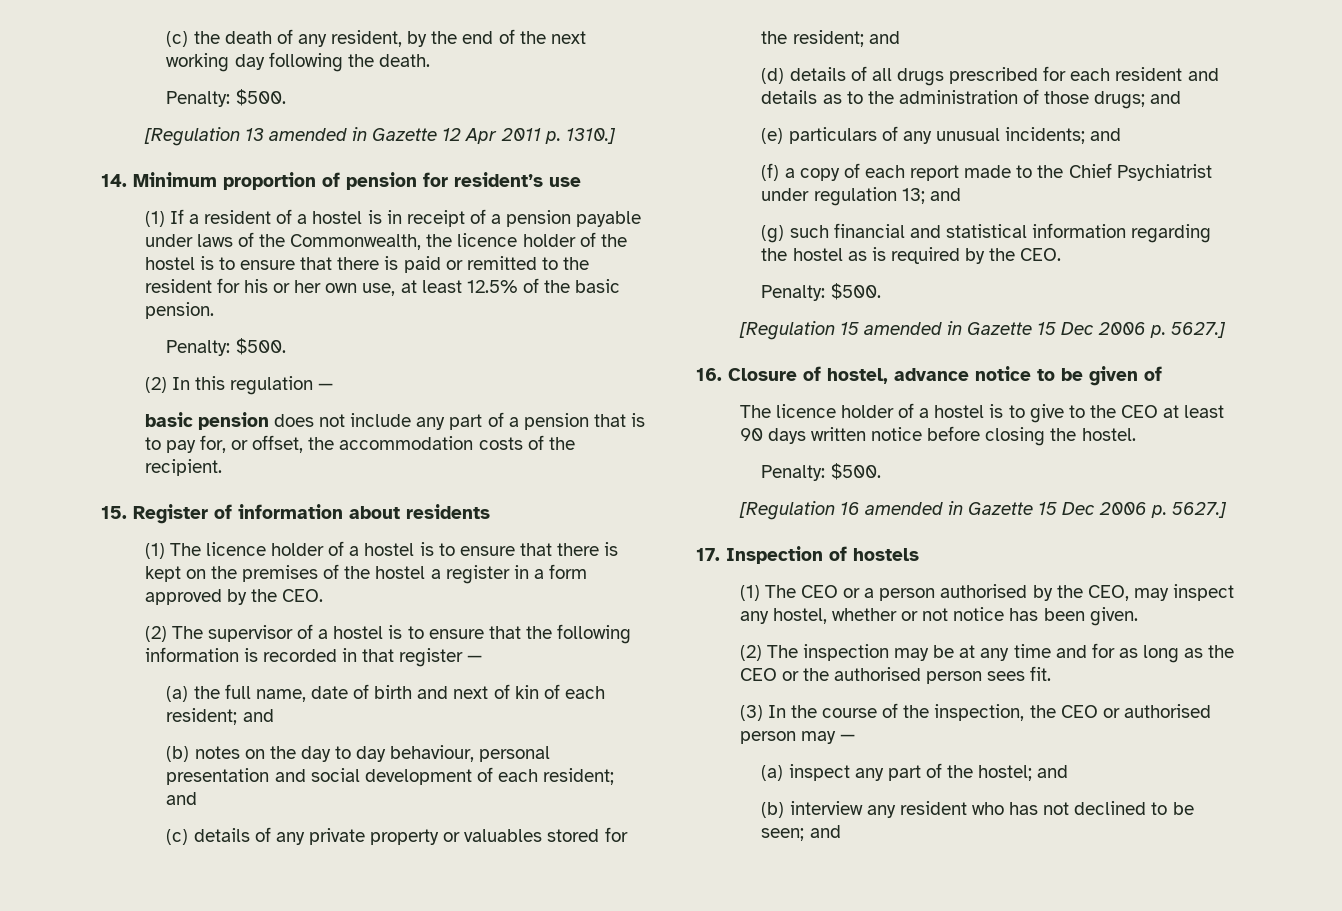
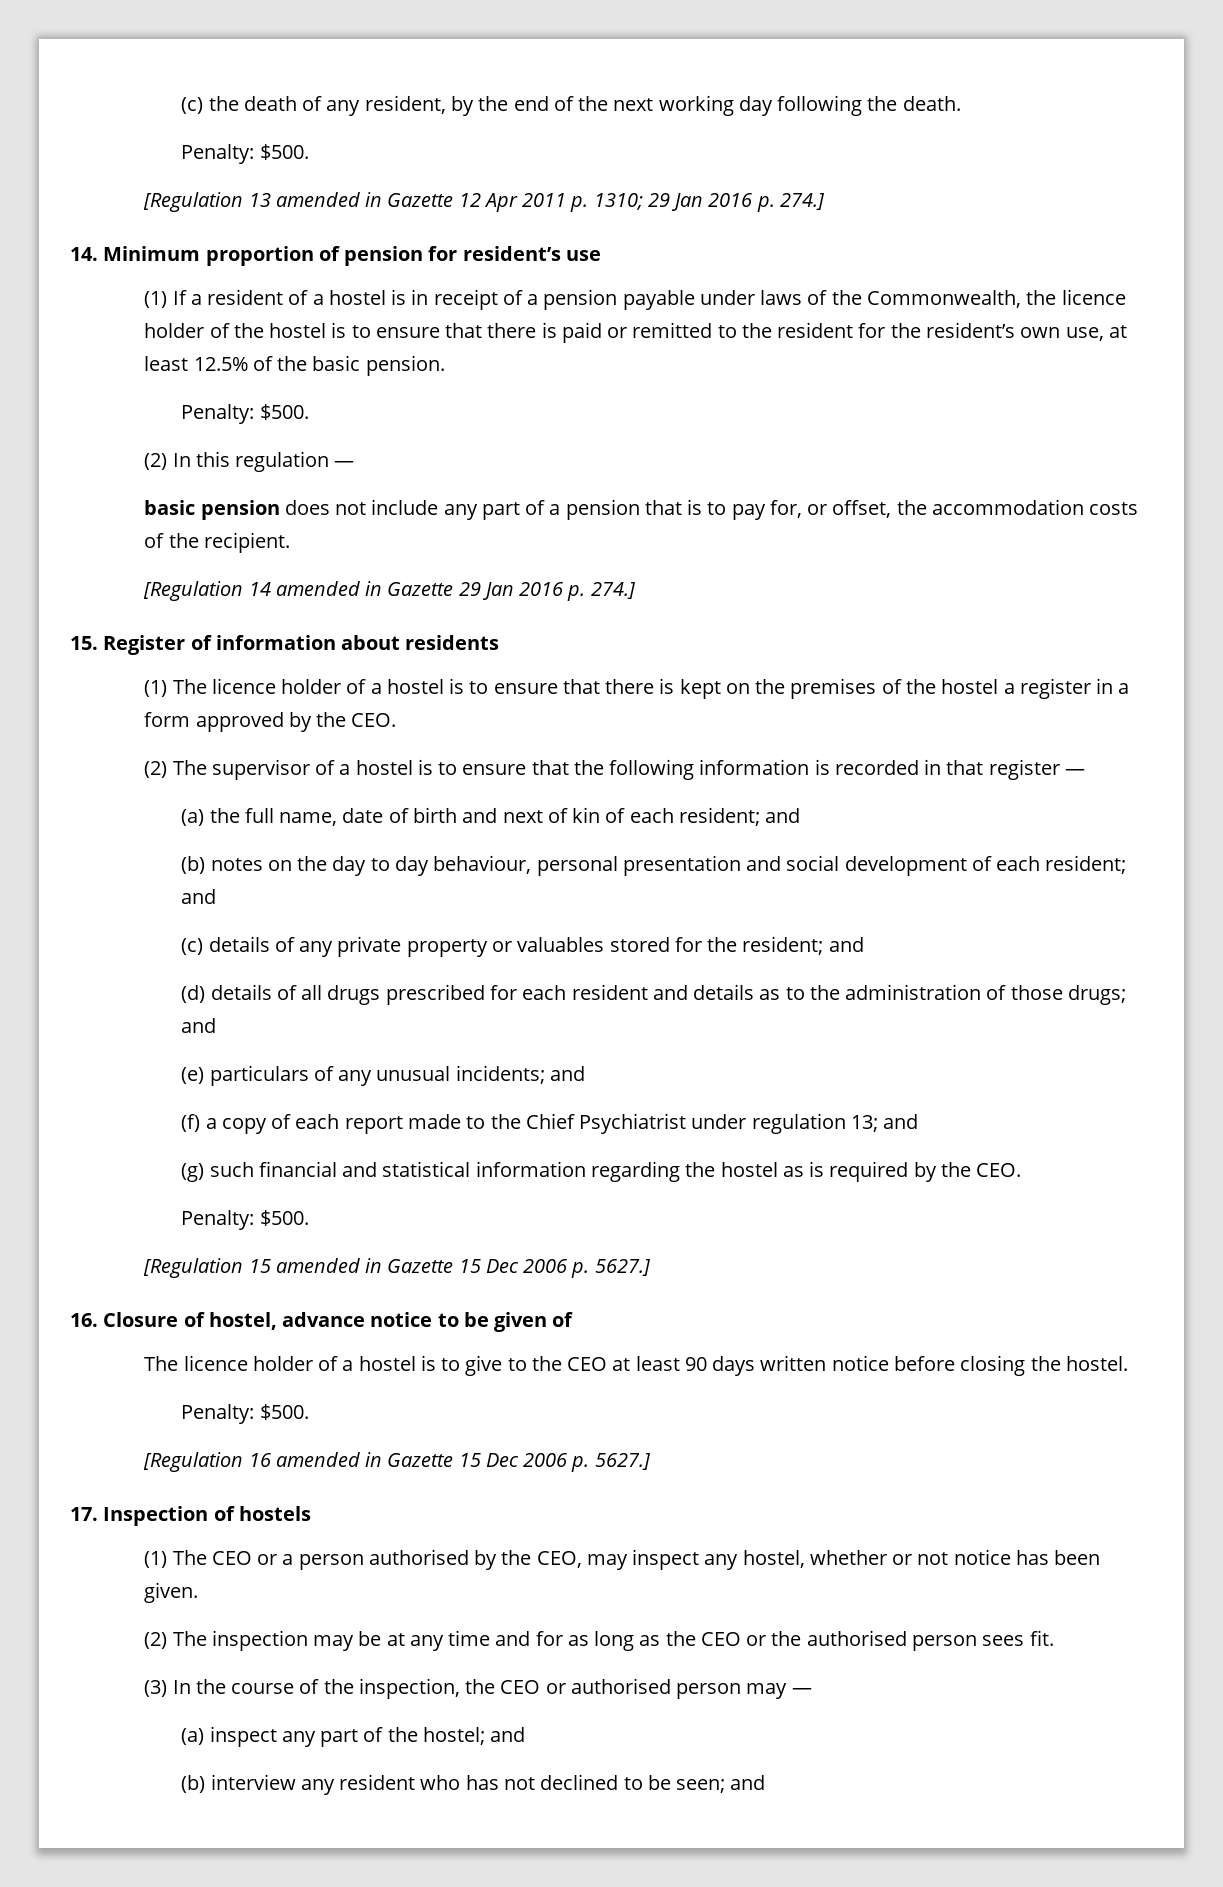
[565,128,616,144] 1310.] -> [593,193,825,212] 1310; 29 Jan 2016 p. 274.]
[243,279,322,293] his or her -> [890,322,1016,338] the resident’s
(222, 467) none -> [143,581,636,601] // [Regulation 14 amended in Gazette 29 Jan 2016 p. 274.]

